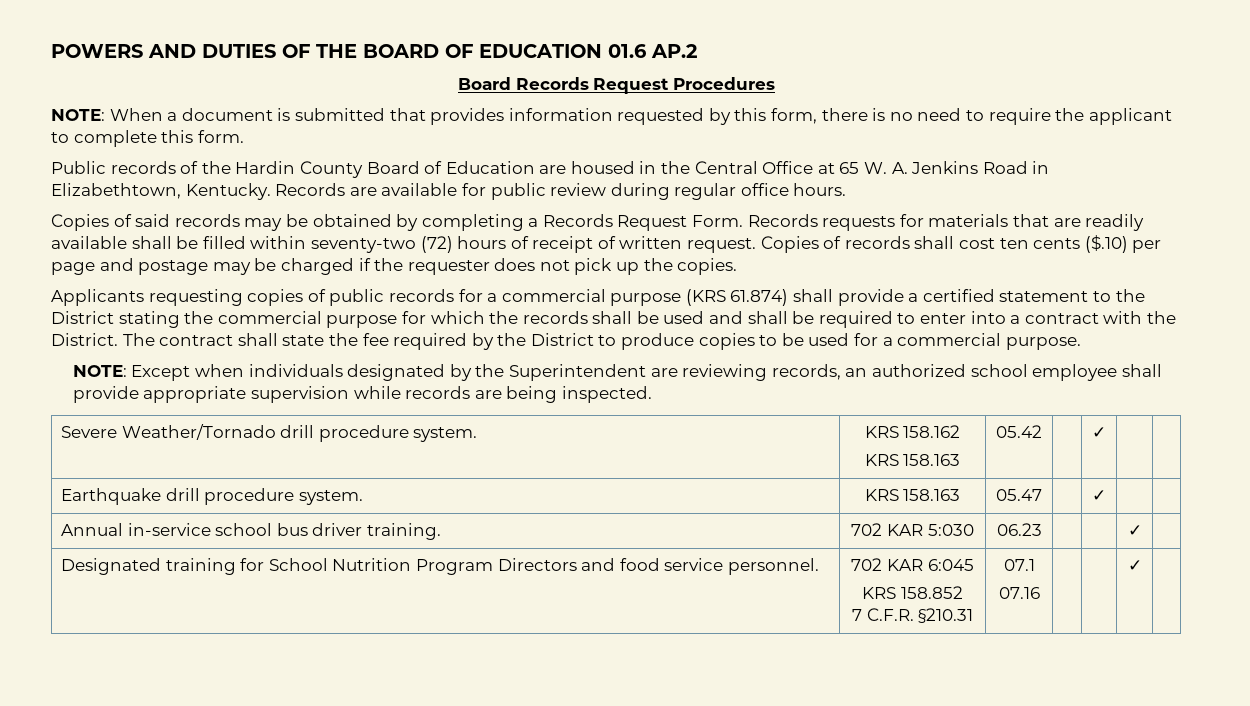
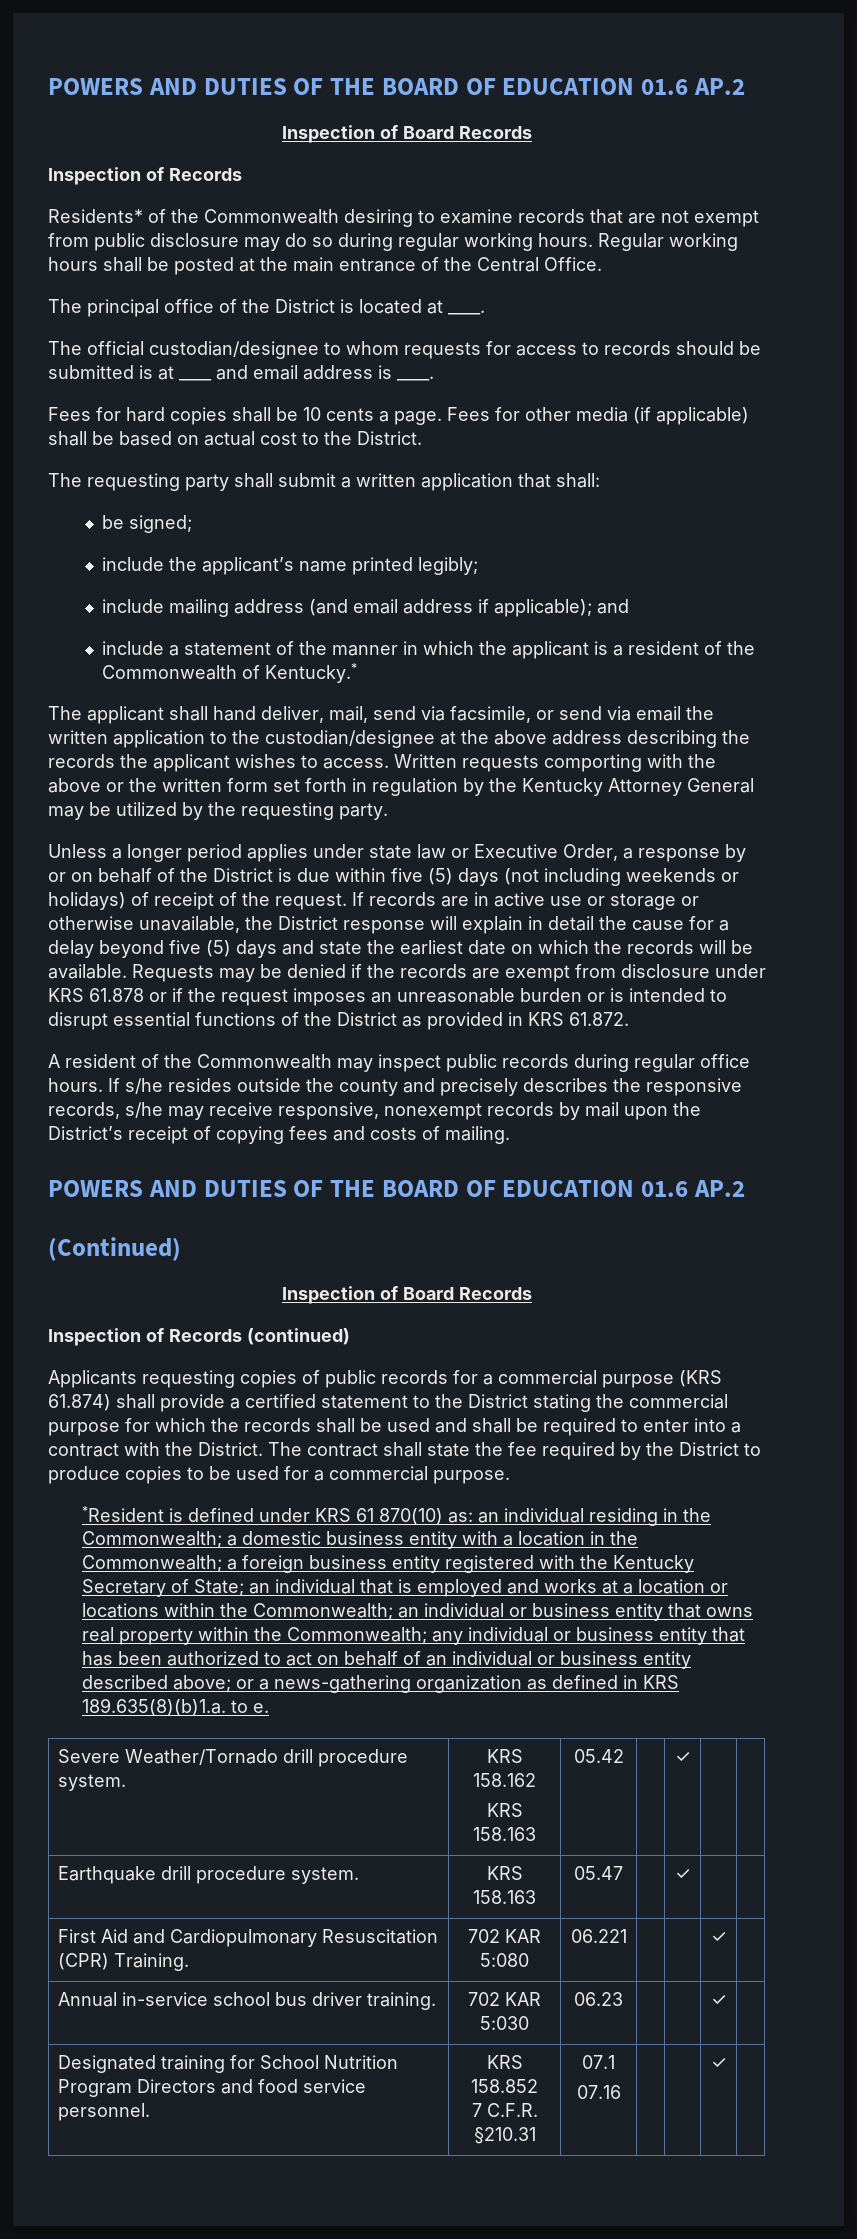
[458,77,775,94] [51,108,1172,125] [51,130,244,147] [51,161,1050,178] [51,183,847,200] [51,214,1145,231] [51,235,1162,253] [51,258,738,275] Board Records Request Procedures // NOTE: When a document is submitted that provides information requested by this form, there is no need to require the applicant to complete this form. // Public records of the Hardin County Board of Education are housed in the Central Office at 65 W. A. Jenkins Road in Elizabethtown, Kentucky. Records are available for public review during regular office hours. // Copies of said records may be obtained by completing a Records Request Form. Records requests for materials that are readily available shall be filled within seventy-two (72) hours of receipt of written request. Copies of records shall cost ten cents ($.10) per page and postage may be charged if the requester does not pick up the copies. -> [282,125,532,143] [48,167,242,185] [48,209,759,227] [48,233,738,251] [48,257,602,275] [48,299,485,317] [48,341,761,359] [48,365,434,381] [48,407,749,425] [48,431,422,446] [48,473,600,491] [101,515,192,533] [101,557,478,575] [101,599,629,617] [101,641,755,659] [101,663,357,683] [48,706,714,724] [48,730,750,748] [48,754,716,772] [48,778,754,796] [48,802,388,820] [48,844,746,862] [48,868,739,886] [48,892,699,910] [48,916,729,934] [48,940,753,958] [48,964,766,982] [48,988,727,1006] [48,1012,629,1030] [48,1054,750,1072] [48,1078,742,1096] [48,1102,701,1120] [48,1126,510,1144] [48,1180,745,1197] [48,1237,181,1261] [282,1286,532,1304] [48,1328,350,1346] Inspection of Board Records // Inspection of Records // Residents* of the Commonwealth desiring to examine records that are not exempt from public disclosure may do so during regular working hours. Regular working hours shall be posted at the main entrance of the Central Office. // The principal office of the District is located at ____. // The official custodian/designee to whom requests for access to records should be submitted is at ____ and email address is ____. // Fees for hard copies shall be 10 cents a page. Fees for other media (if applicable) shall be based on actual cost to the District. // The requesting party shall submit a written application that shall: // be signed; // include the applicant’s name printed legibly; // include mailing address (and email address if applicable); and // include a statement of the manner in which the applicant is a resident of the Commonwealth of Kentucky.* // The applicant shall hand deliver, mail, send via facsimile, or send via email the written application to the custodian/designee at the above address describing the records the applicant wishes to access. Written requests comporting with the above or the written form set forth in regulation by the Kentucky Attorney General may be utilized by the requesting party. // Unless a longer period applies under state law or Executive Order, a response by or on behalf of the District is due within five (5) days (not including weekends or holidays) of receipt of the request. If records are in active use or storage or otherwise unavailable, the District response will explain in detail the cause for a delay beyond five (5) days and state the earliest date on which the records will be available. Requests may be denied if the records are exempt from disclosure under KRS 61.878 or if the request imposes an unreasonable burden or is intended to disrupt essential functions of the District as provided in KRS 61.872. // A resident of the Commonwealth may inspect public records during regular office hours. If s/he resides outside the county and precisely describes the responsive records, s/he may receive responsive, nonexempt records by mail upon the District’s receipt of copying fees and costs of mailing. // POWERS AND DUTIES OF THE BOARD OF EDUCATION 01.6 AP.2 // (Continued) // Inspection of Board Records // Inspection of Records (continued)
[72,364,1162,381] [72,386,652,403] NOTE: Except when individuals designated by the Superintendent are reviewing records, an authorized school employee shall provide appropriate supervision while records are being inspected. -> [81,1506,711,1526] [81,1531,638,1549] [81,1555,694,1573] [81,1579,728,1597] [81,1603,753,1621] [81,1627,745,1645] [81,1651,691,1669] [81,1675,679,1693] [81,1698,269,1716] *Resident is defined under KRS 61 870(10) as: an individual residing in the Commonwealth; a domestic business entity with a location in the Commonwealth; a foreign business entity registered with the Kentucky Secretary of State; an individual that is employed and works at a location or locations within the Commonwealth; an individual or business entity that owns real property within the Commonwealth; any individual or business entity that has been authorized to act on behalf of an individual or business entity described above; or a news-gathering organization as defined in KRS 189.635(8)(b)1.a. to e.
(1106, 495) none -> [57,1929,438,1947] [57,1953,189,1971] [468,1929,541,1943] [480,1953,529,1967] [570,1929,627,1943] [710,1932,727,1943] // First Aid and Cardiopulmonary Resuscitation (CPR) Training. | 702 KAR 5:080 | 06.221 | | | ✓ |
[851,558,974,571] 702 KAR 6:045 // -> (150, 2112) none

